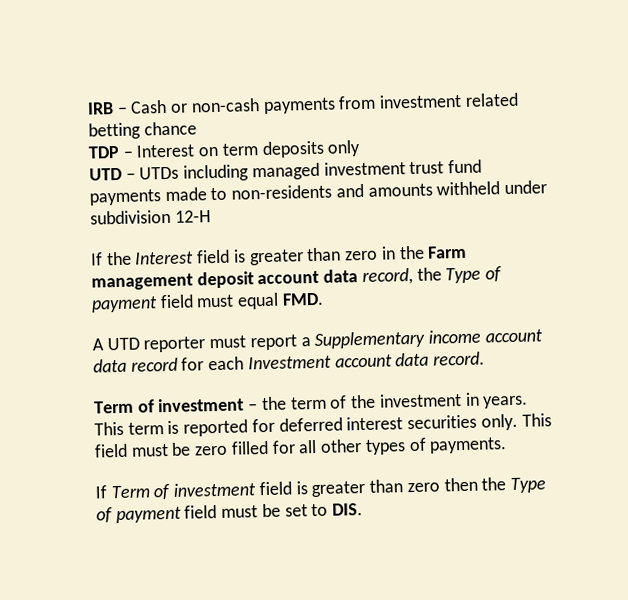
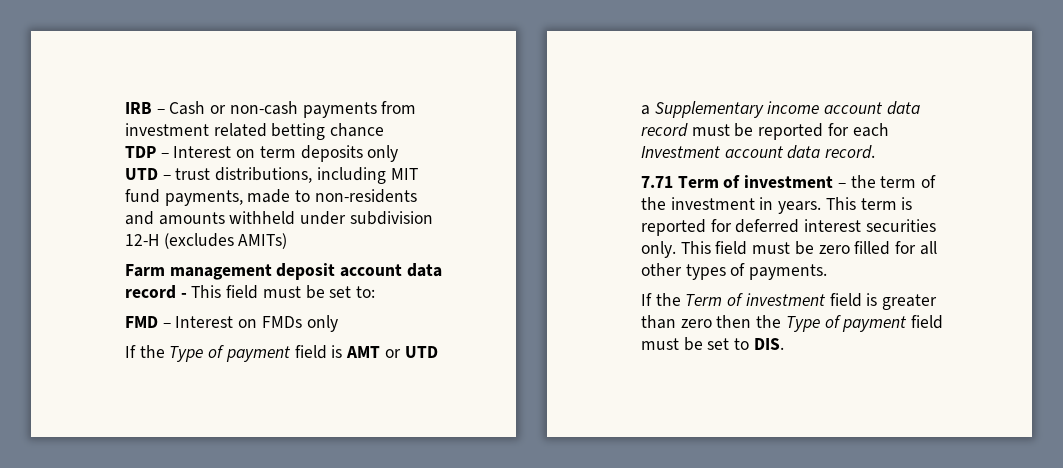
[139,159,483,182] [89,189,162,206] UTDs including managed investment trust fund payments -> [175,167,418,184] [125,189,243,206] trust distributions, including MIT fund payments,
[90,245,425,266] // If the Interest field is greater than zero in the -> [163,233,288,249] (excludes AMITs) //
[361,266,503,286] [91,292,324,313] [92,334,298,353] record, the Type of payment field must equal FMD. // A UTD reporter must report -> [125,285,376,299] [125,315,338,332] [125,345,438,362] record - This field must be set to: // FMD – Interest on FMDs only // If the Type of payment field is AMT or UTD
(178, 364) none -> [691,123,824,140] must be reported
(486, 358) none -> [641,176,673,188] 7.71
(108, 492) none -> [655,293,681,306] the

